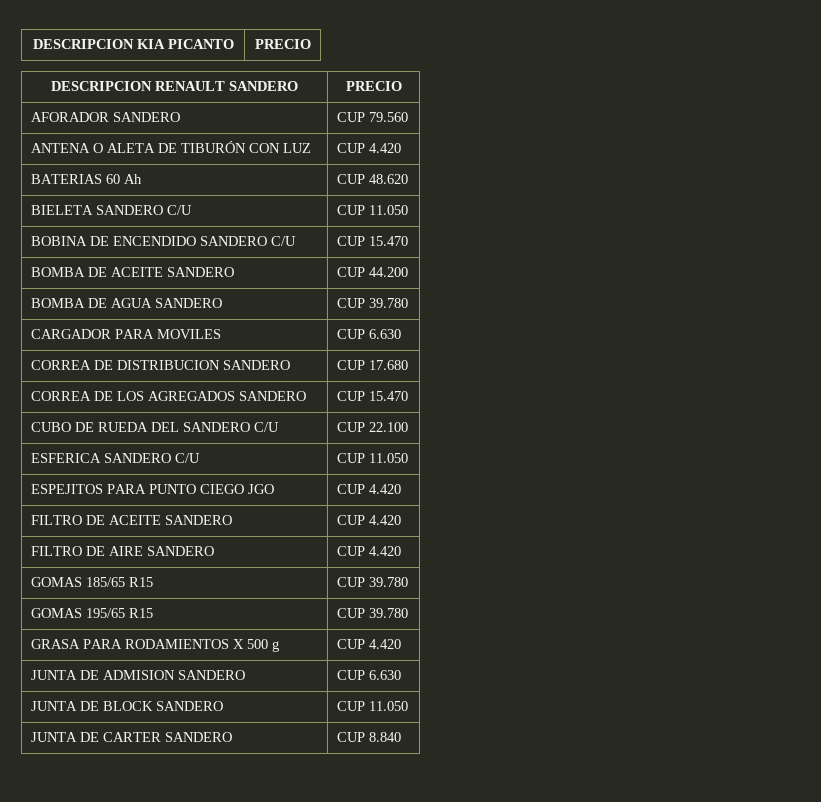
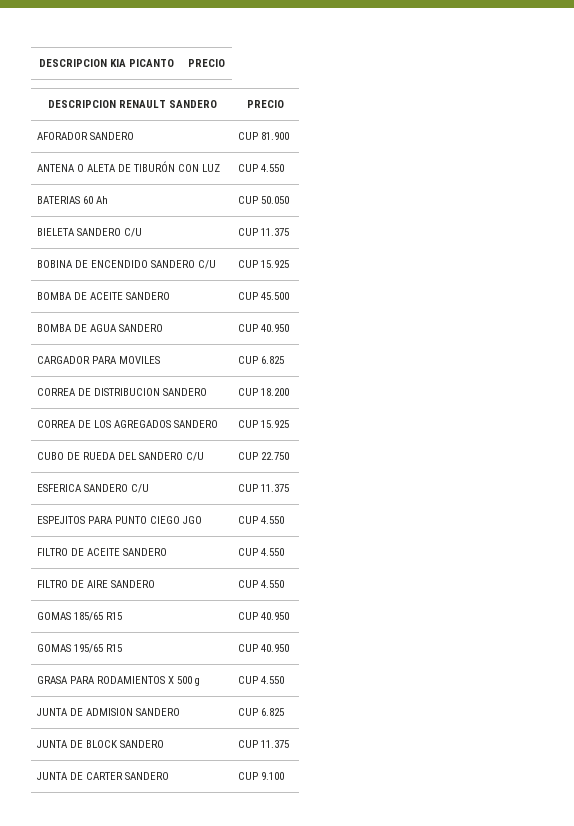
[368,112,408,122] 79.560 -> [261,132,290,140] 81.900
[368,143,401,153] 4.420 -> [261,164,285,172] 4.550
[368,174,408,184] 48.620 -> [261,196,290,204] 50.050
[368,205,408,215] 11.050 -> [261,228,290,236] 11.375
[368,236,408,246] 15.470 -> [261,260,290,268] 15.925
[368,267,408,277] 44.200 -> [261,292,290,300] 45.500
[368,298,408,308] 39.780 -> [261,324,290,332] 40.950
[368,329,401,339] 6.630 -> [261,356,285,364] 6.825
[368,360,408,370] 17.680 -> [261,388,290,396] 18.200
[368,391,408,401] 15.470 -> [261,420,290,428] 15.925
[368,422,408,432] 22.100 -> [261,452,290,460] 22.750
[368,453,408,463] 11.050 -> [261,484,290,492] 11.375
[368,484,401,494] 4.420 -> [261,516,285,524] 4.550
[368,515,401,525] 4.420 -> [261,548,285,556] 4.550
[368,546,401,556] 4.420 -> [261,580,285,588] 4.550
[368,577,408,587] 39.780 -> [261,612,290,620] 40.950
[368,608,408,618] 39.780 -> [261,644,290,652] 40.950
[368,639,401,649] 4.420 -> [261,676,285,684] 4.550
[368,670,401,680] 6.630 -> [261,708,285,716] 6.825
[368,701,408,711] 11.050 -> [261,740,290,748] 11.375
[368,732,401,742] 8.840 -> [261,772,285,780] 9.100

